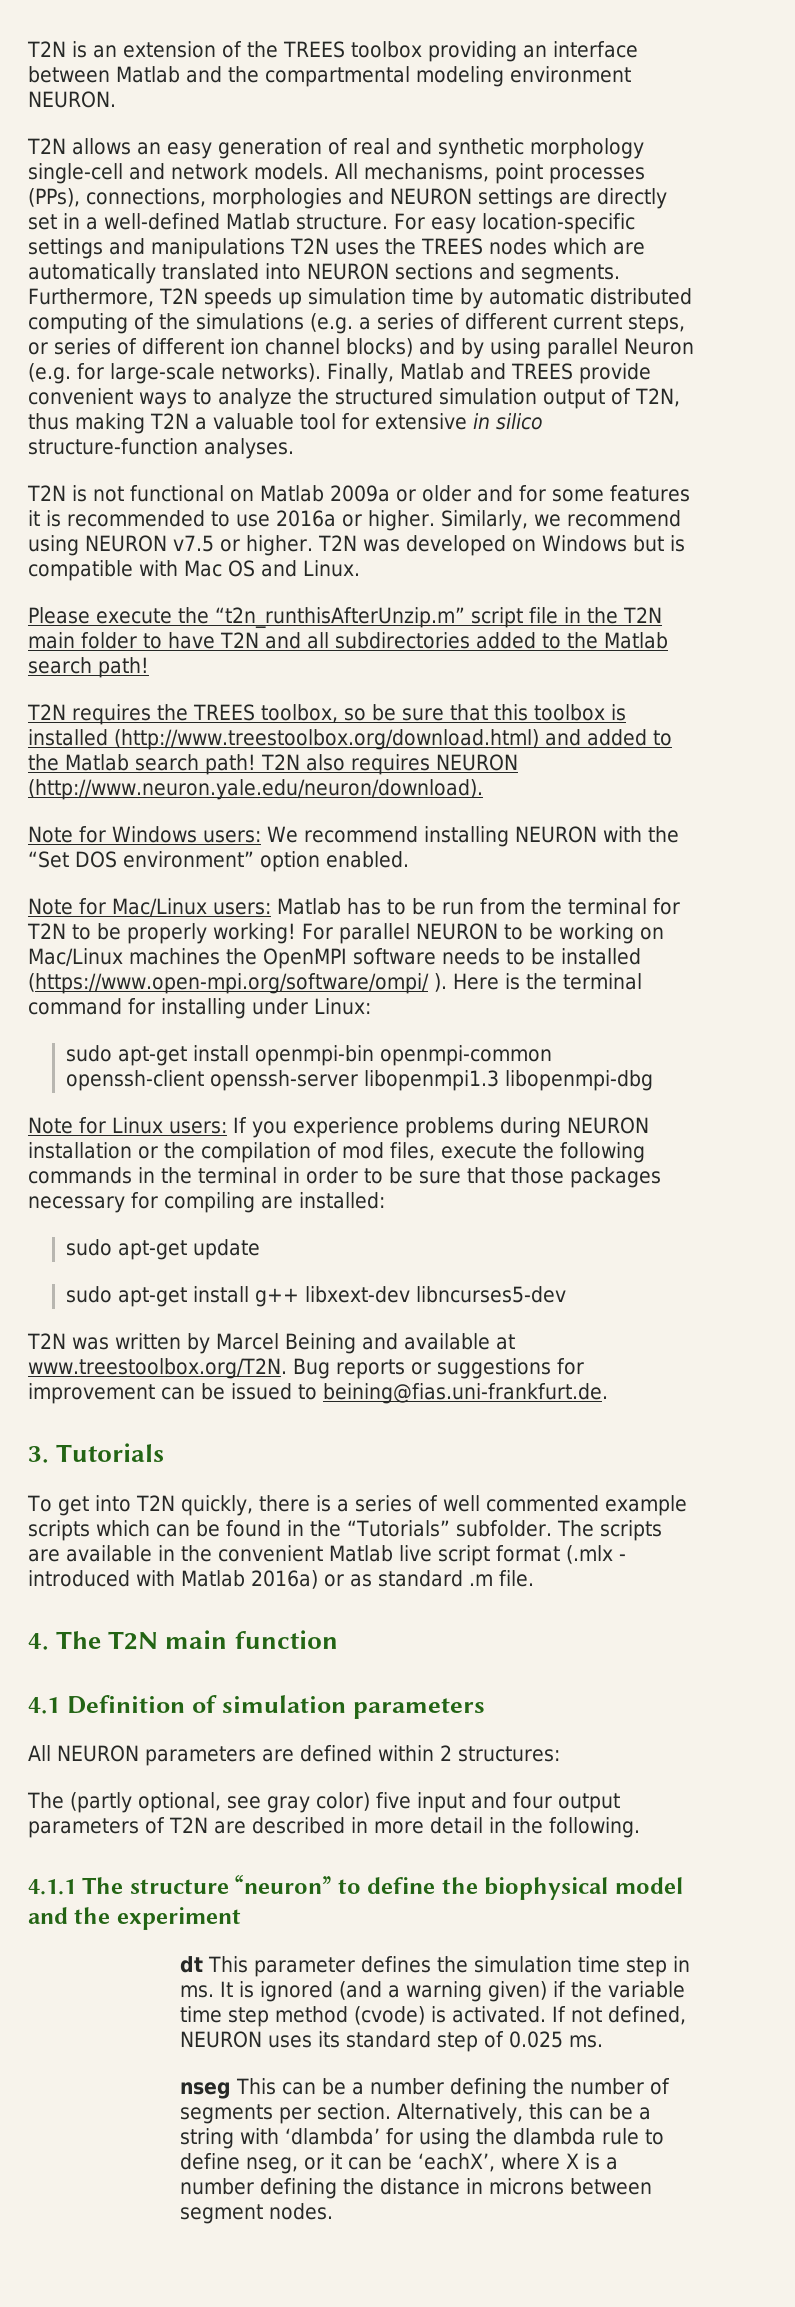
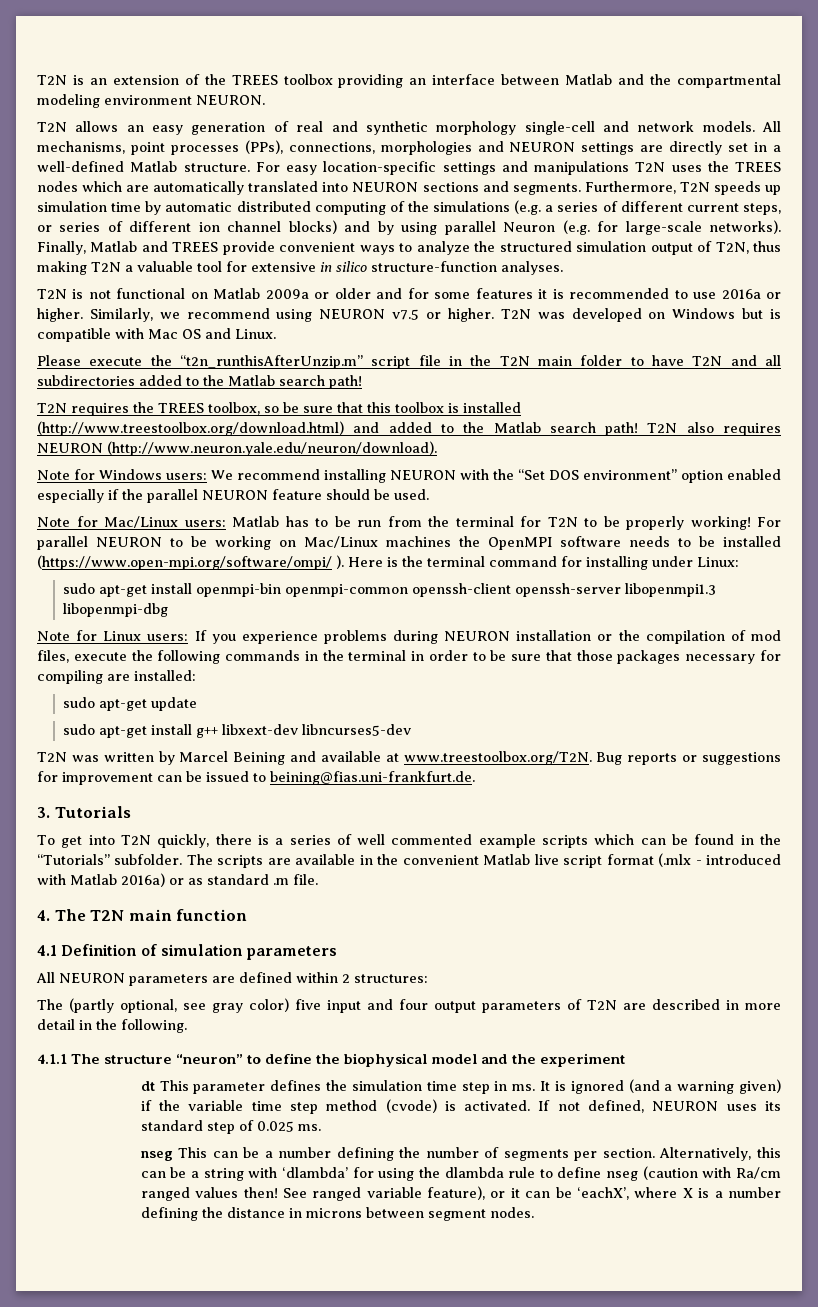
[326,851,409,868] enabled. -> [727,469,781,480] [37,489,429,503] enabled especially if the parallel NEURON feature should be used.
[246,2157,299,2174] nseg, -> [606,1166,782,1181] [140,1186,486,1201] nseg (caution with Ra/cm ranged values then! See ranged variable feature),

